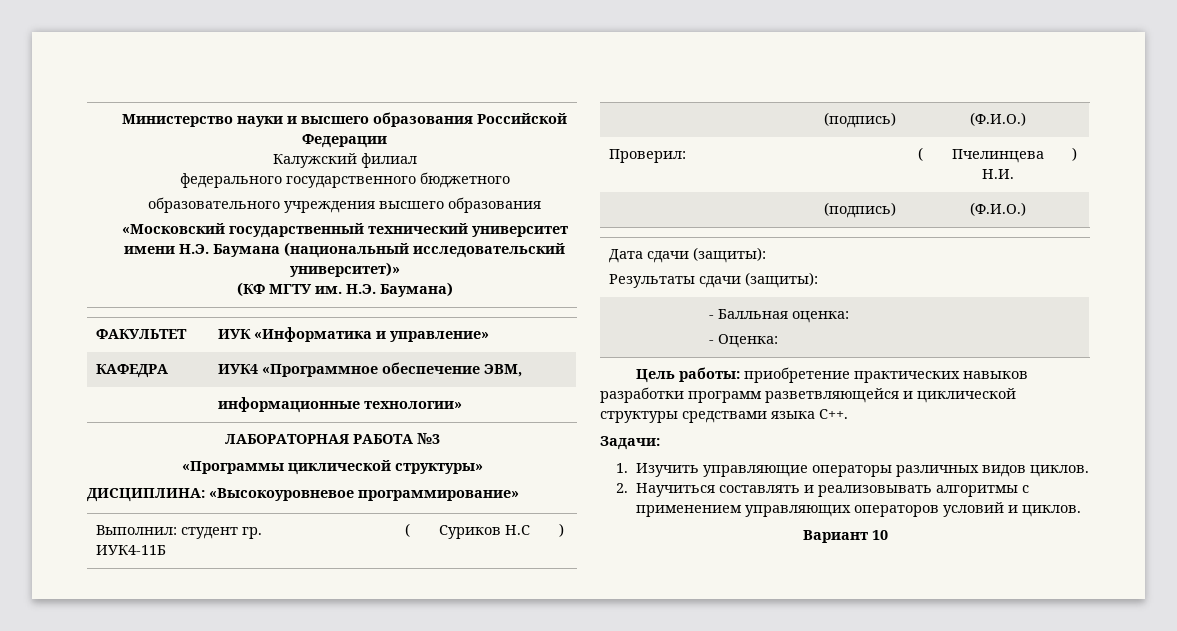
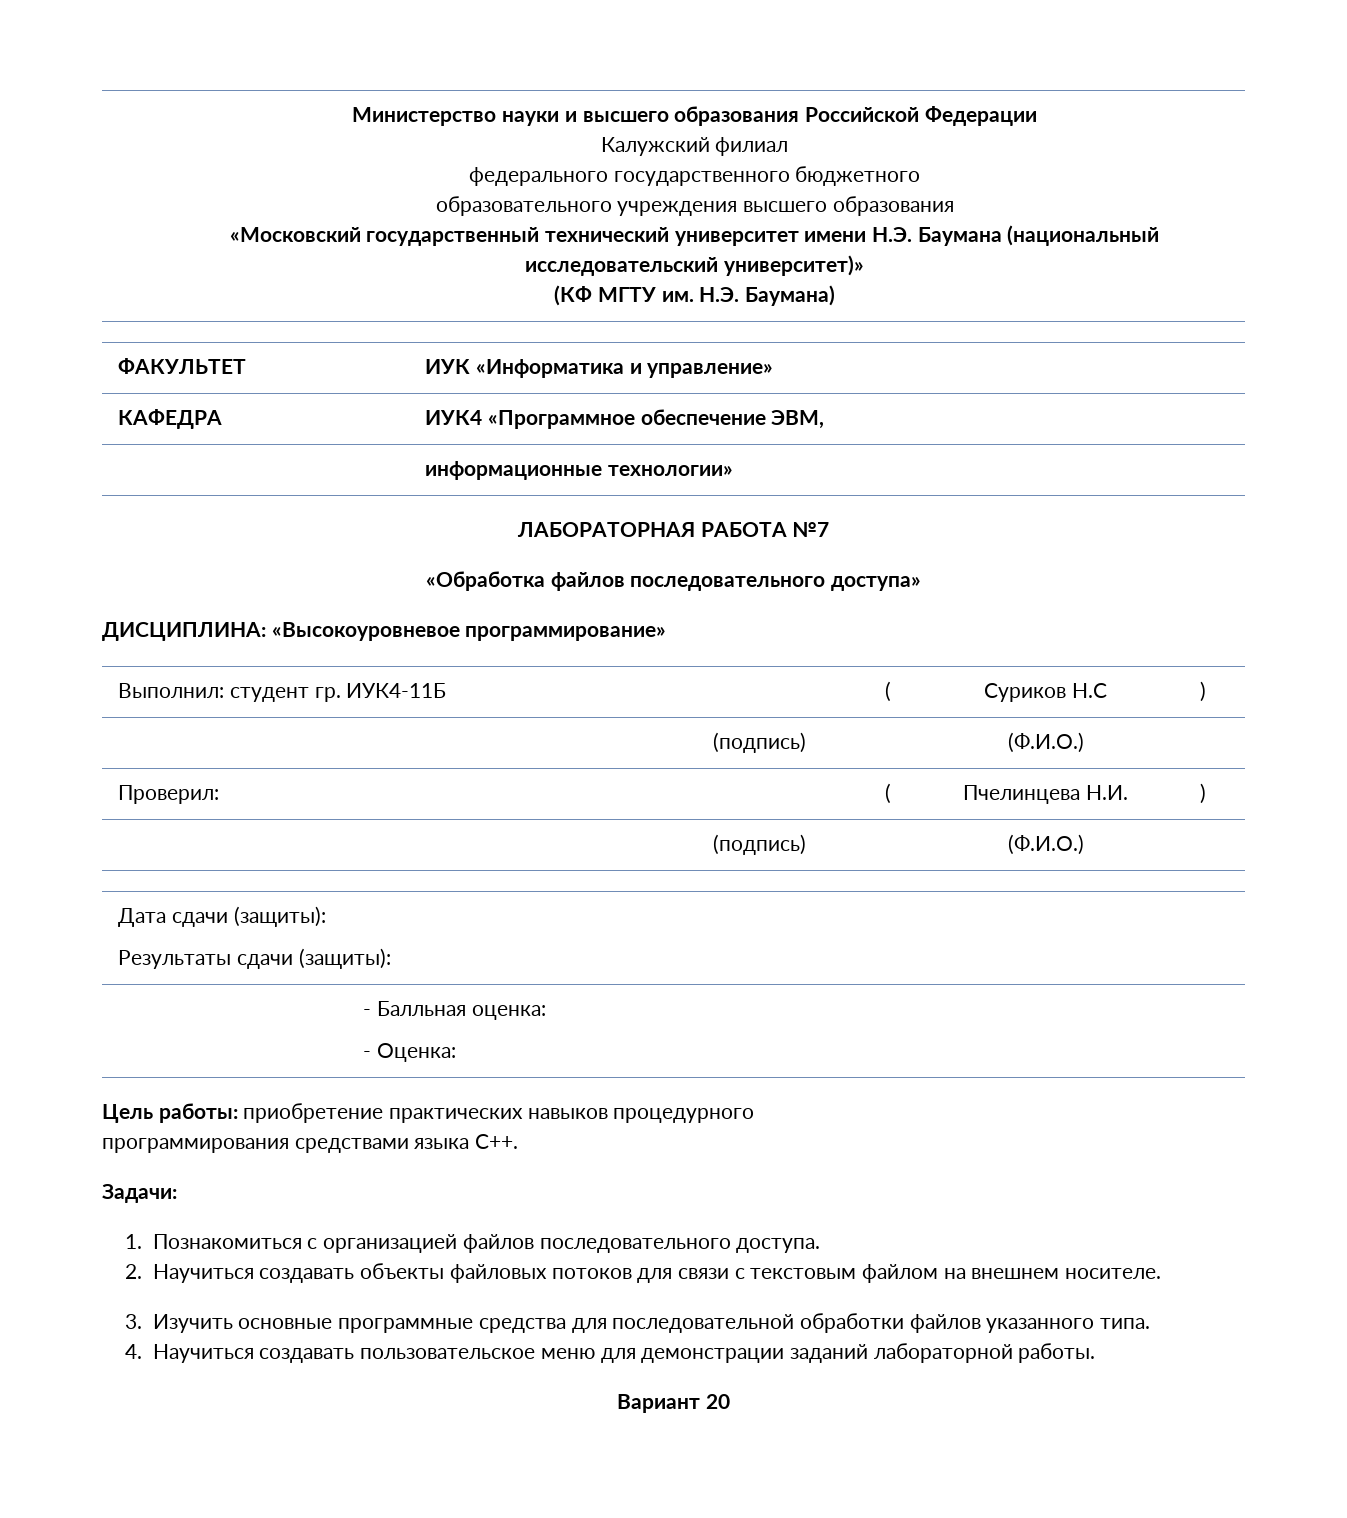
[416,433,440,444] [181,460,483,475] №3 // «Программы циклической структуры» -> [792,522,830,537] [425,571,922,591] №7 // «Обработка файлов последовательного доступа»
[600,387,1016,403] [600,411,678,423] разработки программ разветвляющейся и циклической структуры -> [613,1108,755,1123] [102,1138,289,1153] процедурного // программирования
[635,463,1089,477] [616,483,1029,497] [635,502,1081,517] Изучить управляющие операторы различных видов циклов. // 2. Научиться составлять и реализовывать алгоритмы с применением управляющих операторов условий и циклов. -> [152,1234,821,1253] [125,1263,1161,1283] [125,1313,1150,1333] [125,1343,1096,1363] Познакомиться с организацией файлов последовательного доступа. // 2. Научиться создавать объекты файловых потоков для связи с текстовым файлом на внешнем носителе. // 3. Изучить основные программные средства для последовательной обработки файлов указанного типа. // 4. Научиться создавать пользовательское меню для демонстрации заданий лабораторной работы.
[871,530,888,540] 10 -> [705,1394,730,1409] 20

